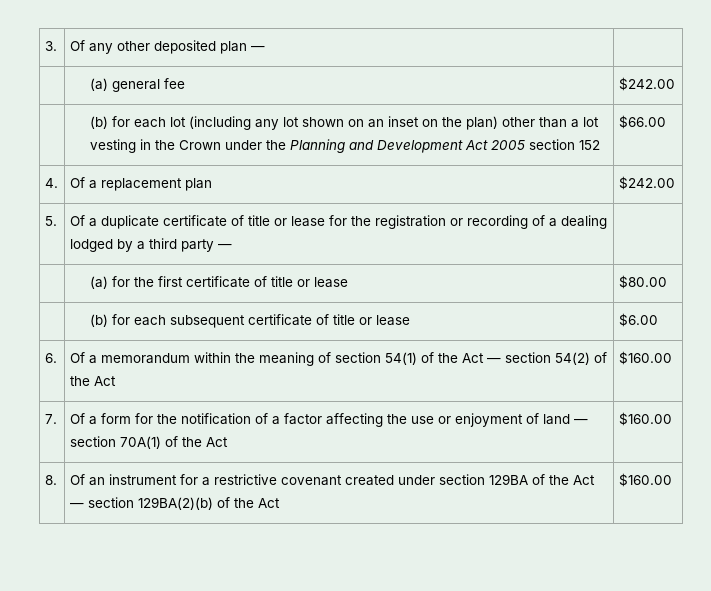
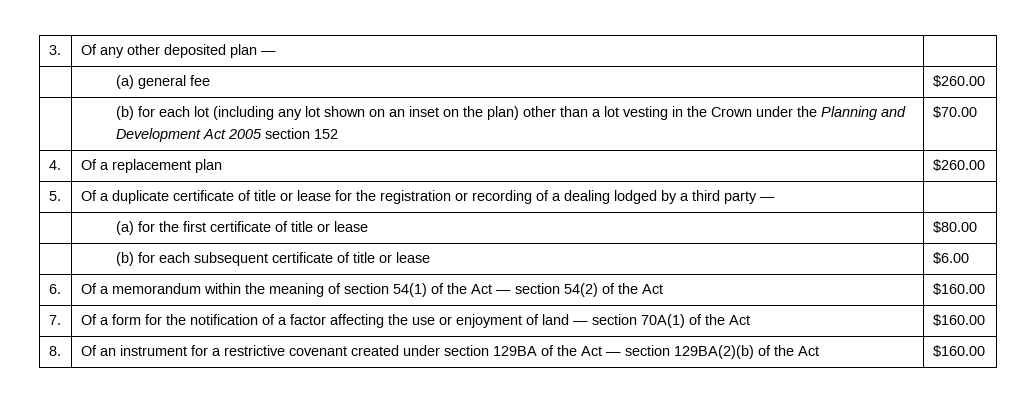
[618,77,675,91] $242.00 -> [932,75,985,87] $260.00
[618,115,666,129] $66.00 -> [932,106,977,118] $70.00
[618,176,675,190] $242.00 -> [932,159,985,171] $260.00

